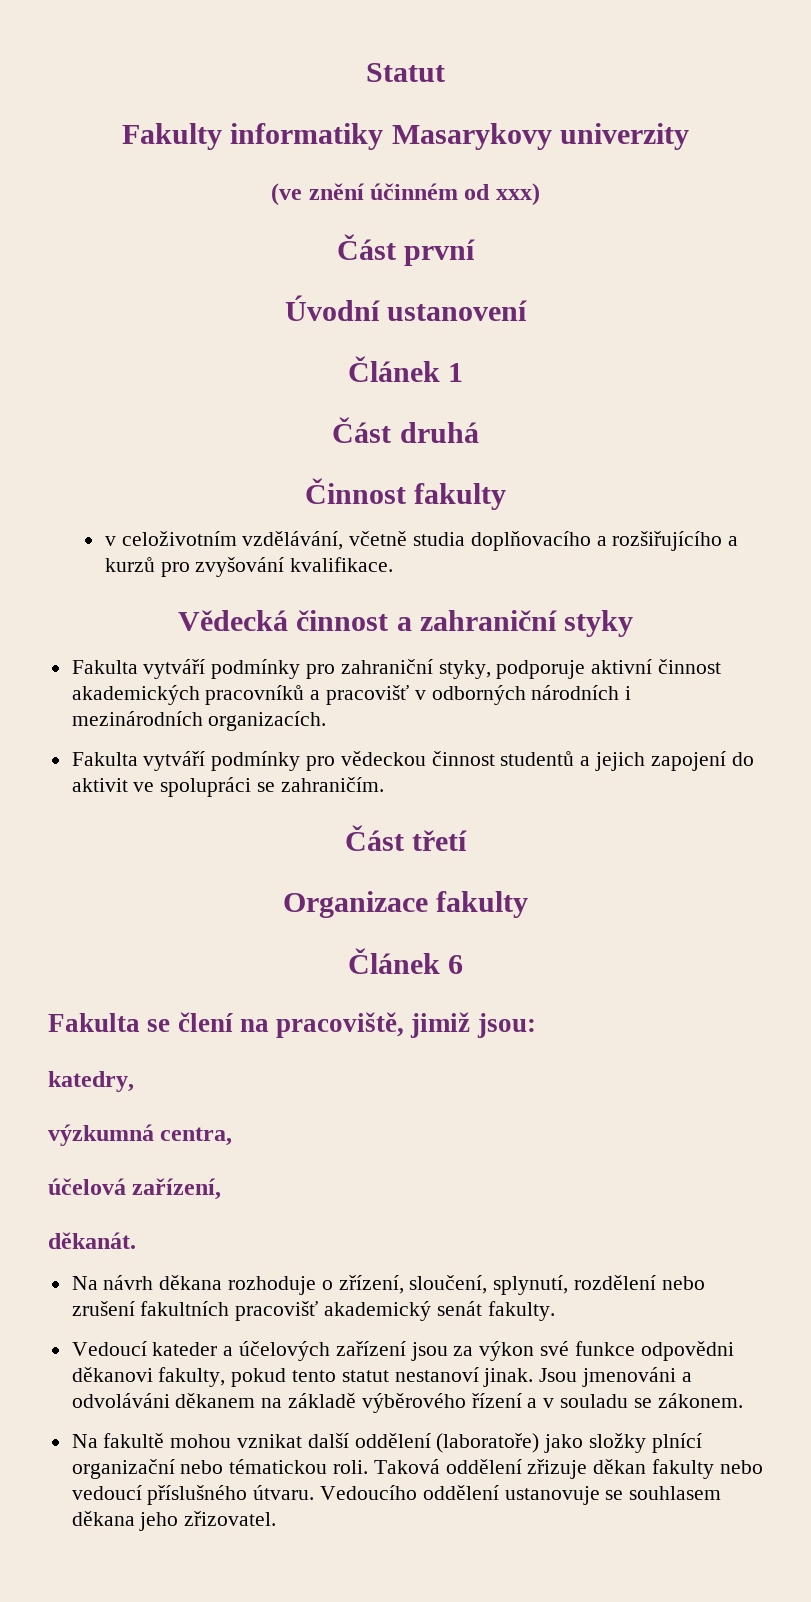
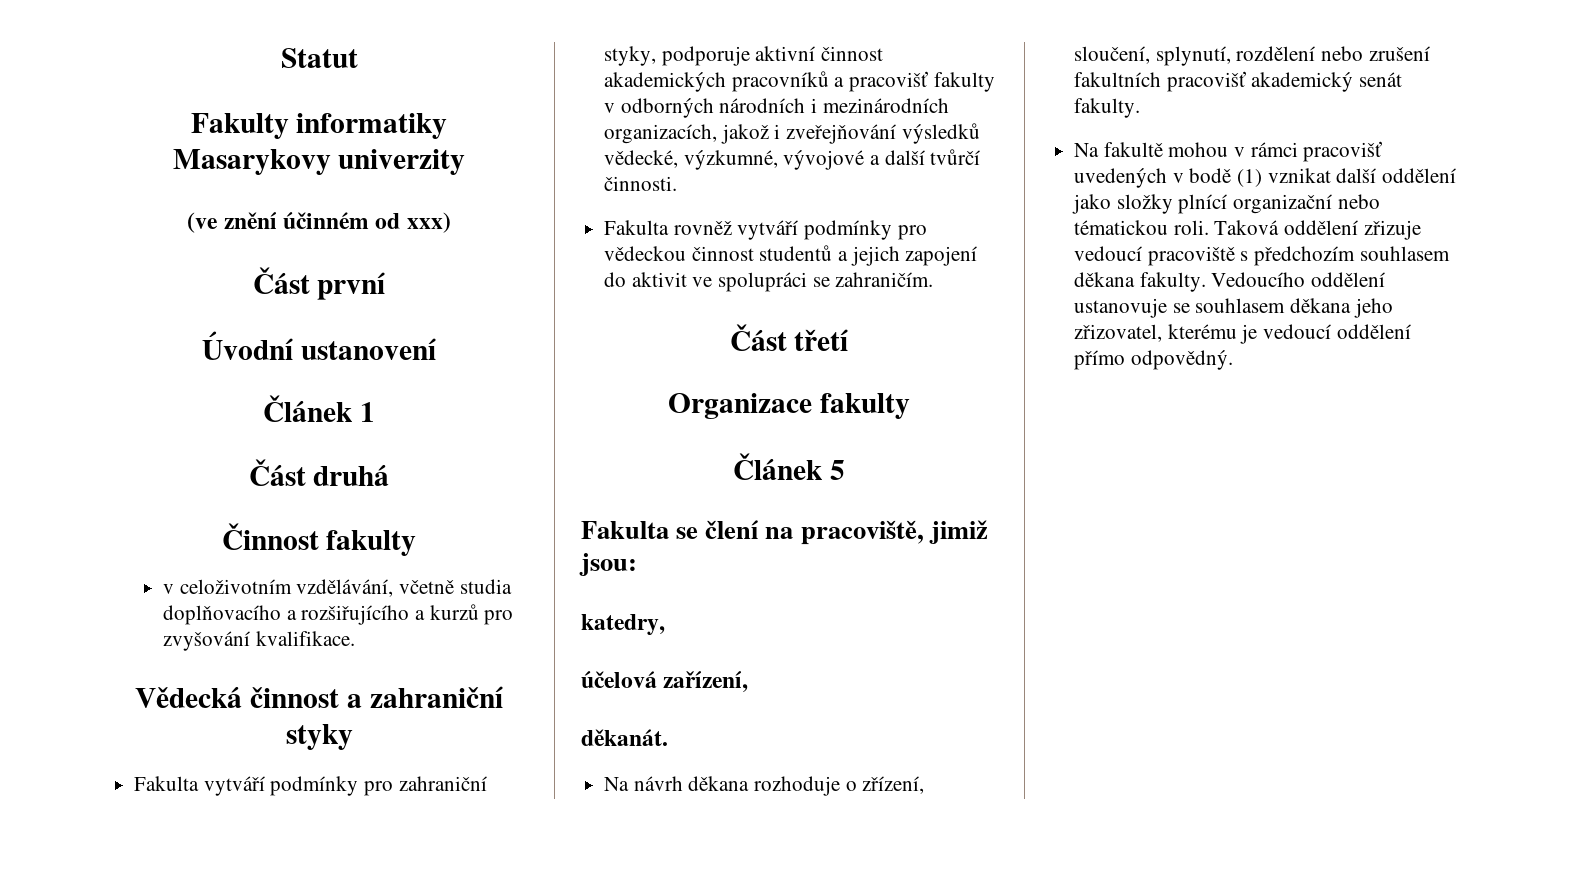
(410, 695) none -> [933,72,995,92] fakulty
[208,711,327,731] [71,752,138,766] organizacích. // Fakulta -> [604,123,980,144] [604,149,981,170] [604,176,678,191] [604,220,732,235] organizacích, jakož i zveřejňování výsledků vědecké, výzkumné, vývojové a další tvůrčí činnosti. // Fakulta rovněž
[448,955,464,974] 6 -> [829,460,845,480] 5
[48,1124,233,1146] // výzkumná centra, -> (665, 624) none
[71,1341,734,1361] [71,1367,692,1387] [71,1393,743,1413] [71,1433,232,1448] Vedoucí kateder a účelových zařízení jsou za výkon své funkce odpovědni děkanovi fakulty, pokud tento statut nestanoví jinak. Jsou jmenováni a odvoláváni děkanem na základě výběrového řízení a v souladu se zákonem. // Na fakultě mohou -> [1074,141,1383,162] [1074,168,1263,188] Na fakultě mohou v rámci pracovišť uvedených v bodě (1)
[436,1433,540,1453] (laboratoře) -> (1457, 175) none
[593,1459,763,1479] [71,1485,315,1505] děkan fakulty nebo vedoucí příslušného útvaru. -> [1074,246,1450,266] [1074,272,1206,292] vedoucí pracoviště s předchozím souhlasem děkana fakulty.
[184,1511,277,1526] zřizovatel. -> [1074,324,1411,344] [1074,350,1233,370] zřizovatel, kterému je vedoucí oddělení přímo odpovědný.

